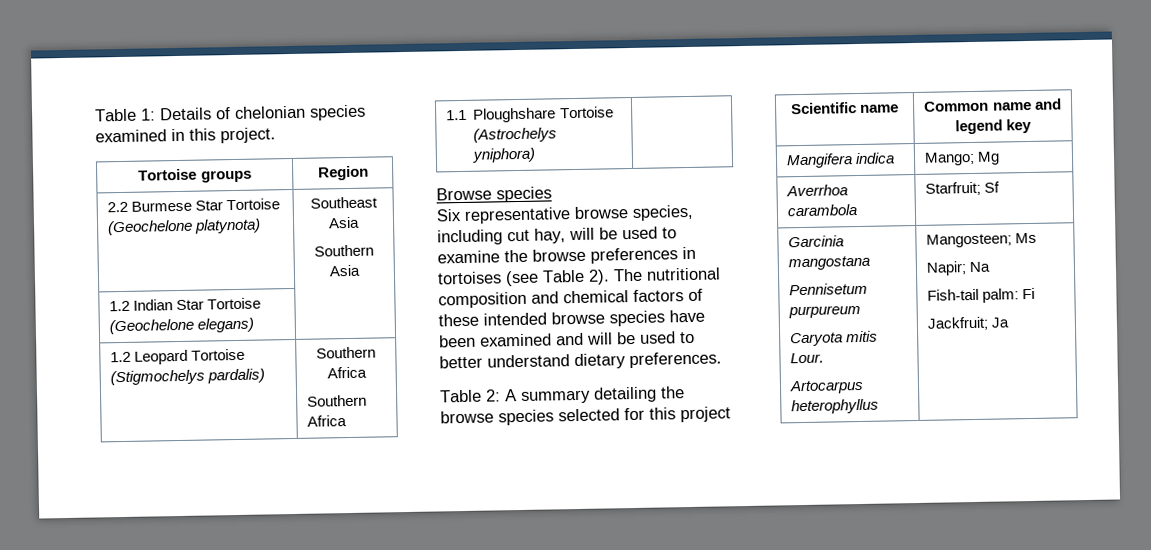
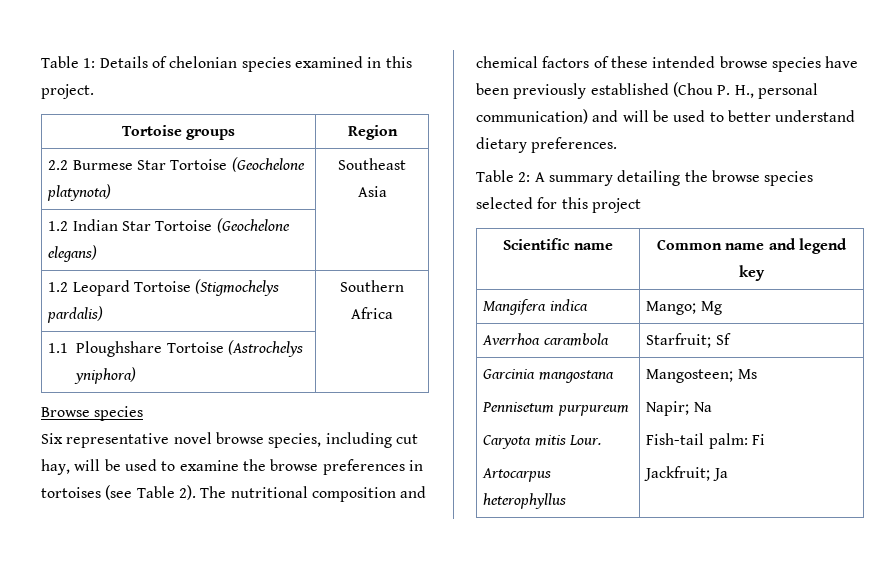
[314,244,374,257] [329,264,360,277] // Southern Asia -> (387, 191) none
[306,394,367,407] [306,415,347,427] // Southern Africa -> (393, 313) none
(571, 215) none -> [173,432,212,444] novel
[480,333,552,347] examined -> [513,82,818,99] [476,109,588,124] previously established (Chou P. H., personal communication)

